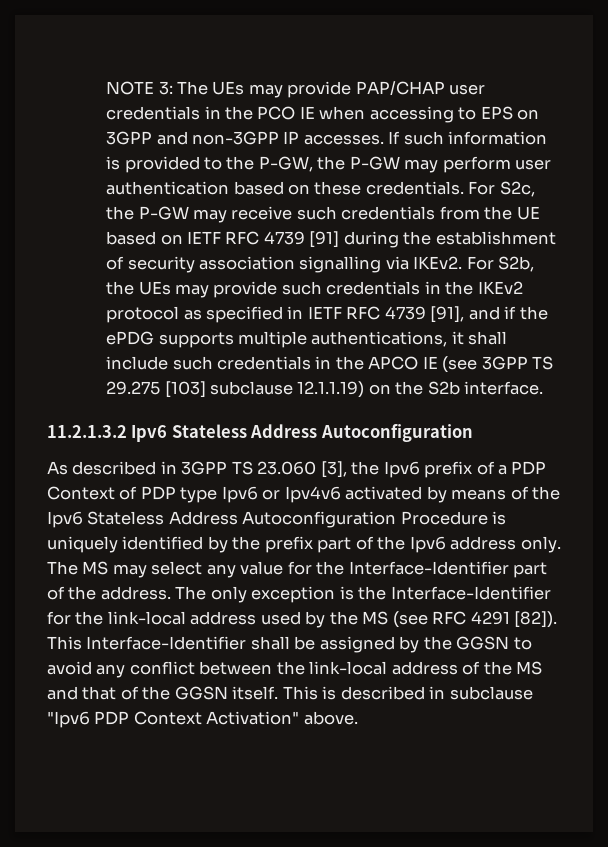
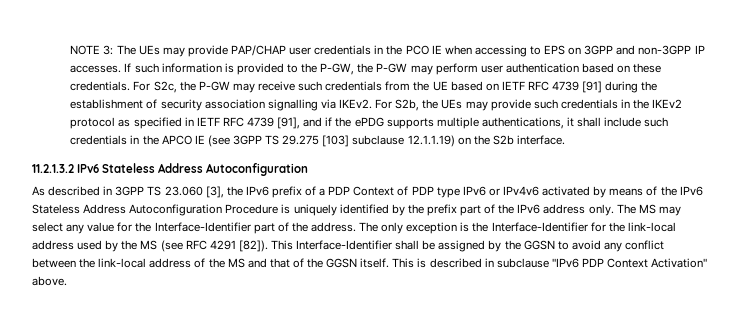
[131,425,168,442] Ipv6 -> [77,164,100,173] IPv6
[383,461,420,478] Ipv6 -> [245,186,269,196] IPv6
[221,486,341,503] Ipv6 or Ipv4v6 -> [462,186,539,196] IPv6 or IPv4v6
[47,511,83,528] Ipv6 -> [679,186,703,196] IPv6
[409,536,446,553] Ipv6 -> [517,204,541,214] IPv6
[47,711,90,728] "Ipv6 -> [551,258,579,268] "IPv6

